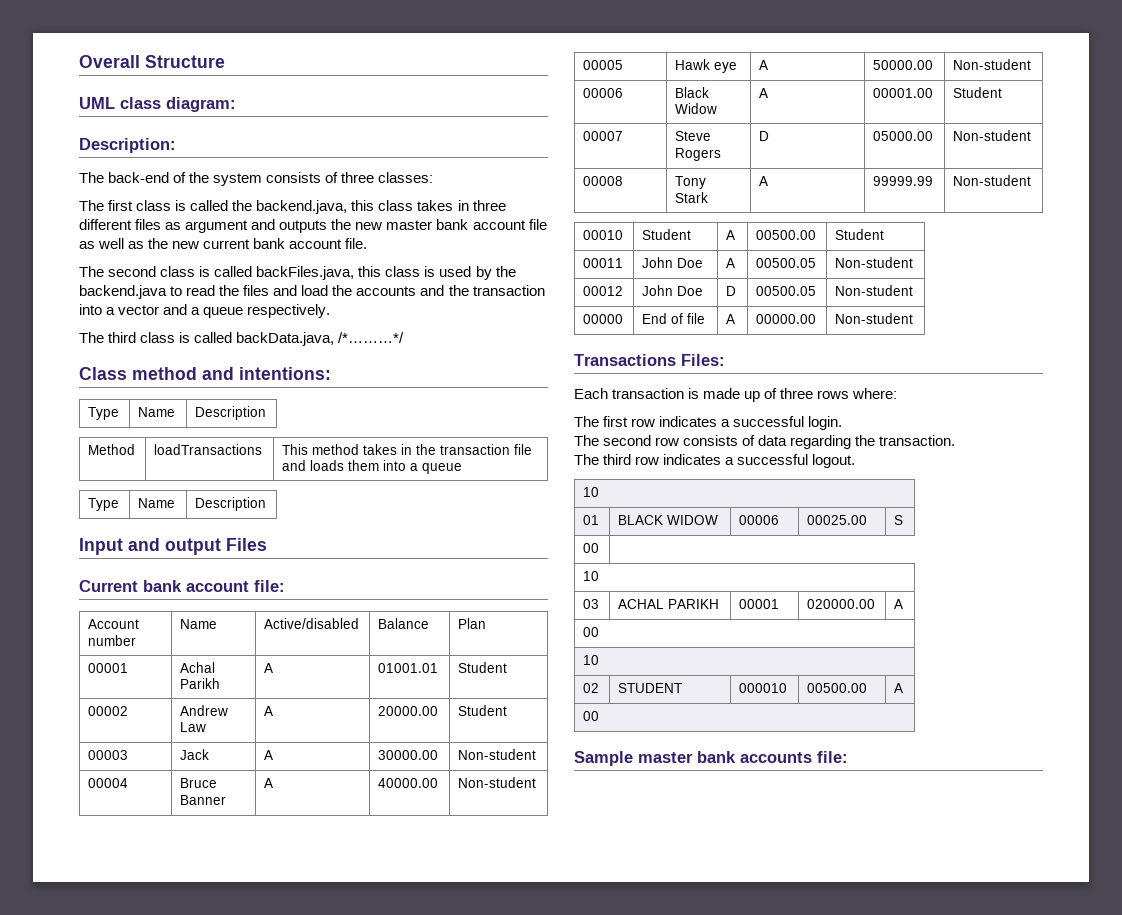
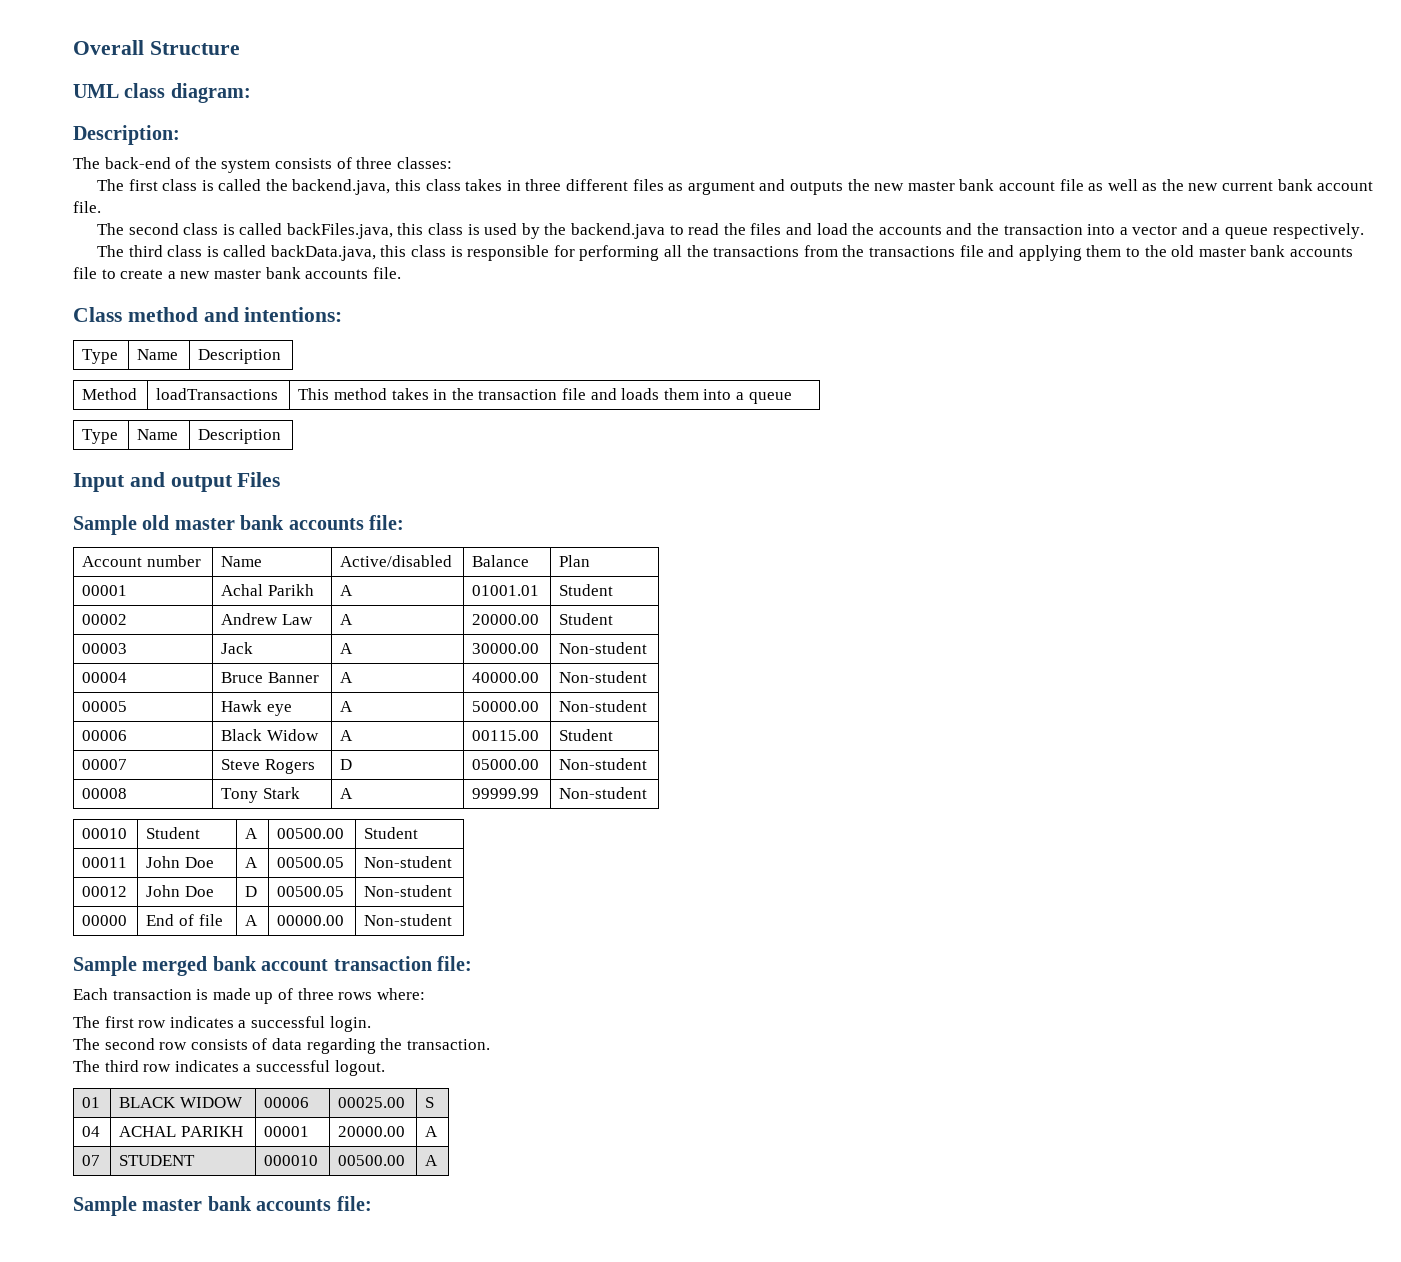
[338,332,405,343] /*………*/ -> [380,245,1353,261] [73,267,401,279] this class is responsible for performing all the transactions from the transactions file and applying them to the old master bank accounts file to create a new master bank accounts file.
[79,580,249,592] Current bank account -> [73,515,364,535] Sample old master bank accounts
[873,88,934,98] 00001.00 -> [472,730,540,741] 00115.00
[574,354,725,366] Transactions Files: -> [73,956,472,976] Sample merged bank account transaction file:
[583,487,600,497] // 10 -> (385, 1068) none
[583,543,600,553] [583,571,600,581] [583,599,600,609] 00 // 10 // 03 -> [82,1126,101,1137] 04
[807,599,876,609] [894,599,904,609] [583,627,600,637] [583,655,600,665] [583,683,600,693] 020000.00 | A // 00 // 10 // 02 -> [338,1126,406,1137] [425,1126,439,1137] [82,1155,101,1166] 20000.00 | A // 07
[583,711,600,721] // 00 -> (439, 1160) none

